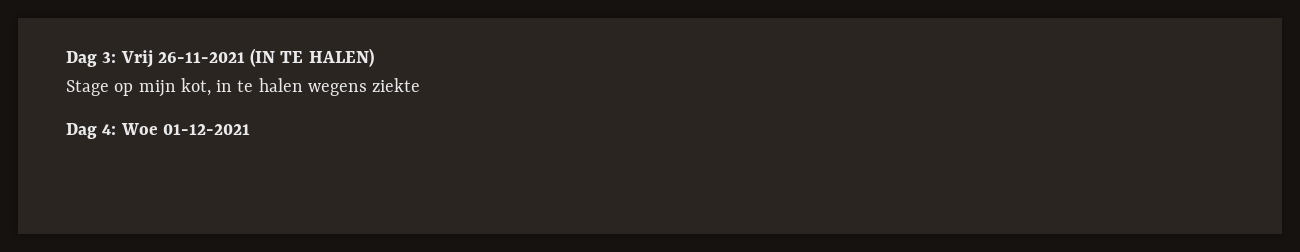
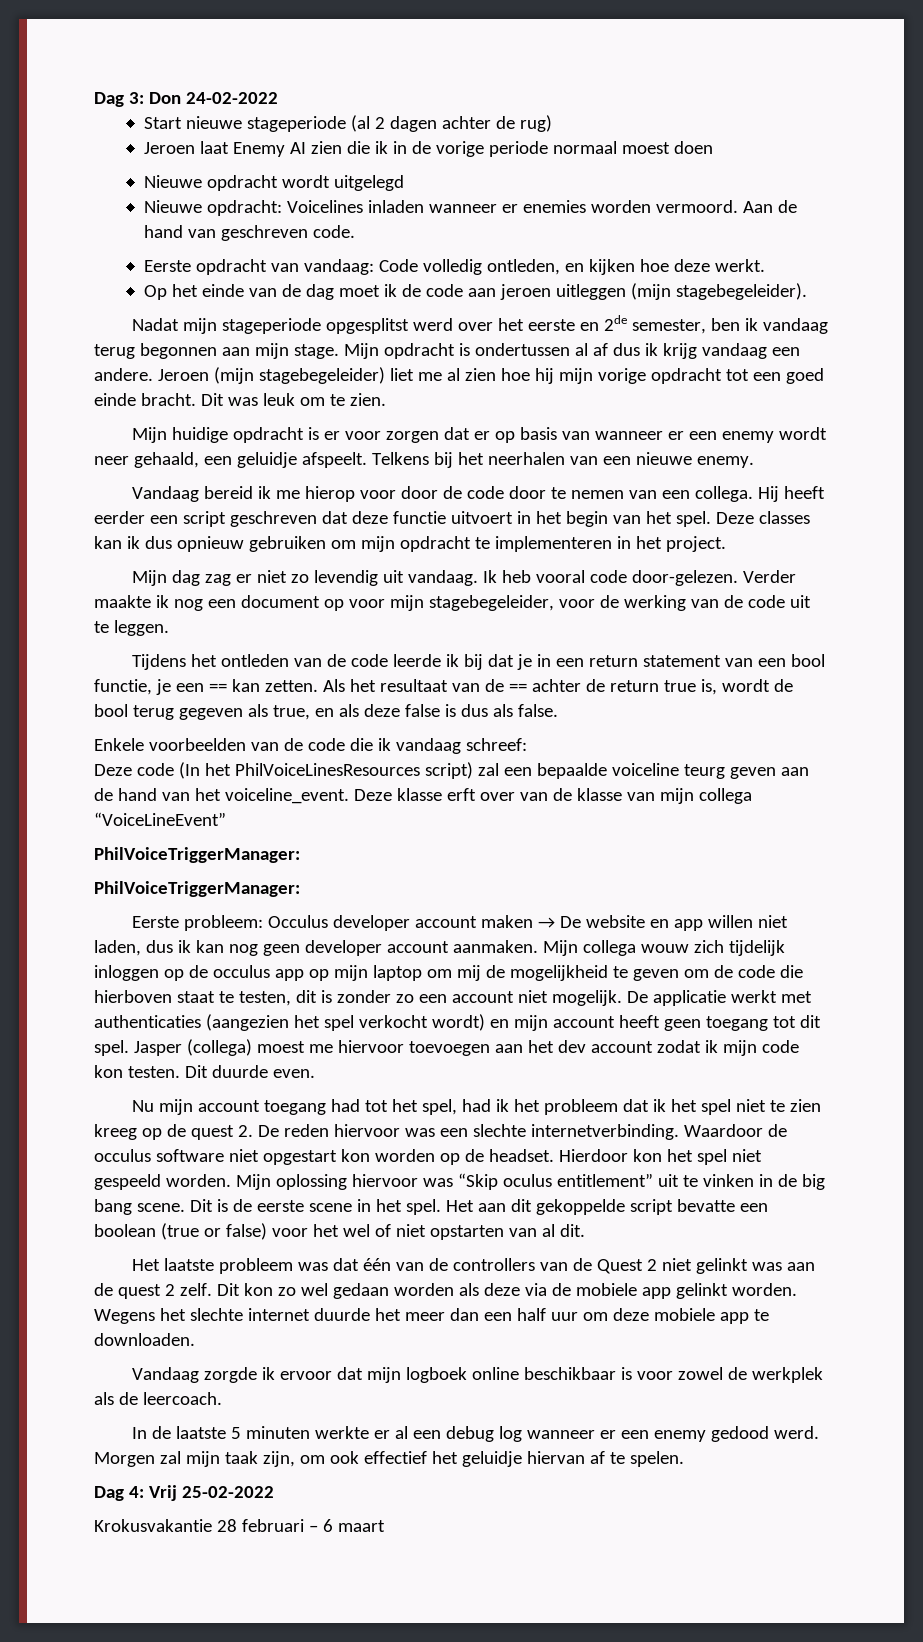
[120,48,374,68] [66,78,421,97] [66,123,250,139] Vrij 26-11-2021 (IN TE HALEN) // Stage op mijn kot, in te halen wegens ziekte // Dag 4: Woe 01-12-2021 -> [148,92,278,104] [144,115,553,132] [144,141,714,157] [144,175,405,191] [144,200,798,216] [144,225,356,241] [144,259,766,275] [144,283,808,300] [132,315,829,334] [94,343,800,359] [94,367,824,384] [94,393,386,406] [132,427,828,443] [94,452,754,468] [132,486,826,502] [94,511,810,527] [94,536,726,552] [132,570,797,586] [94,595,811,611] [94,620,169,636] [132,654,826,670] [94,679,793,695] [94,704,558,720] [94,738,527,754] [94,762,809,779] [94,788,752,804] [94,812,226,826] [94,847,300,863] [94,881,300,897] [132,915,789,931] [94,940,785,956] [94,965,803,981] [94,990,812,1006] [94,1014,821,1031] [94,1039,799,1056] [94,1065,315,1078] [132,1099,822,1115] [94,1124,787,1140] [94,1149,762,1165] [94,1173,825,1190] [94,1199,768,1215] [94,1223,585,1240] [132,1258,816,1274] [94,1283,797,1299] [94,1308,769,1324] [94,1333,195,1346] [132,1367,824,1383] [94,1392,222,1405] [132,1426,820,1442] [94,1451,684,1467] [94,1485,274,1501] [94,1519,385,1532] Don 24-02-2022 // Start nieuwe stageperiode (al 2 dagen achter de rug) // Jeroen laat Enemy AI zien die ik in de vorige periode normaal moest doen // Nieuwe opdracht wordt uitgelegd // Nieuwe opdracht: Voicelines inladen wanneer er enemies worden vermoord. Aan de hand van geschreven code. // Eerste opdracht van vandaag: Code volledig ontleden, en kijken hoe deze werkt. // Op het einde van de dag moet ik de code aan jeroen uitleggen (mijn stagebegeleider). // Nadat mijn stageperiode opgesplitst werd over het eerste en 2de semester, ben ik vandaag terug begonnen aan mijn stage. Mijn opdracht is ondertussen al af dus ik krijg vandaag een andere. Jeroen (mijn stagebegeleider) liet me al zien hoe hij mijn vorige opdracht tot een goed einde bracht. Dit was leuk om te zien. // Mijn huidige opdracht is er voor zorgen dat er op basis van wanneer er een enemy wordt neer gehaald, een geluidje afspeelt. Telkens bij het neerhalen van een nieuwe enemy. // Vandaag bereid ik me hierop voor door de code door te nemen van een collega. Hij heeft eerder een script geschreven dat deze functie uitvoert in het begin van het spel. Deze classes kan ik dus opnieuw gebruiken om mijn opdracht te implementeren in het project. // Mijn dag zag er niet zo levendig uit vandaag. Ik heb vooral code door-gelezen. Verder maakte ik nog een document op voor mijn stagebegeleider, voor de werking van de code uit te leggen. // Tijdens het ontleden van de code leerde ik bij dat je in een return statement van een bool functie, je een == kan zetten. Als het resultaat van de == achter de return true is, wordt de bool terug gegeven als true, en als deze false is dus als false. // Enkele voorbeelden van de code die ik vandaag schreef: // Deze code (In het PhilVoiceLinesResources script) zal een bepaalde voiceline teurg geven aan de hand van het voiceline_event. Deze klasse erft over van de klasse van mijn collega “VoiceLineEvent” // PhilVoiceTriggerManager: // PhilVoiceTriggerManager: // Eerste probleem: Occulus developer account maken → De website en app willen niet laden, dus ik kan nog geen developer account aanmaken. Mijn collega wouw zich tijdelijk inloggen op de occulus app op mijn laptop om mij de mogelijkheid te geven om de code die hierboven staat te testen, dit is zonder zo een account niet mogelijk. De applicatie werkt met authenticaties (aangezien het spel verkocht wordt) en mijn account heeft geen toegang tot dit spel. Jasper (collega) moest me hiervoor toevoegen aan het dev account zodat ik mijn code kon testen. Dit duurde even. // Nu mijn account toegang had tot het spel, had ik het probleem dat ik het spel niet te zien kreeg op de quest 2. De reden hiervoor was een slechte internetverbinding. Waardoor de occulus software niet opgestart kon worden op de headset. Hierdoor kon het spel niet gespeeld worden. Mijn oplossing hiervoor was “Skip oculus entitlement” uit te vinken in de big bang scene. Dit is de eerste scene in het spel. Het aan dit gekoppelde script bevatte een boolean (true or false) voor het wel of niet opstarten van al dit. // Het laatste probleem was dat één van de controllers van de Quest 2 niet gelinkt was aan de quest 2 zelf. Dit kon zo wel gedaan worden als deze via de mobiele app gelinkt worden. Wegens het slechte internet duurde het meer dan een half uur om deze mobiele app te downloaden. // Vandaag zorgde ik ervoor dat mijn logboek online beschikbaar is voor zowel de werkplek als de leercoach. // In de laatste 5 minuten werkte er al een debug log wanneer er een enemy gedood werd. Morgen zal mijn taak zijn, om ook effectief het geluidje hiervan af te spelen. // Dag 4: Vrij 25-02-2022 // Krokusvakantie 28 februari – 6 maart

